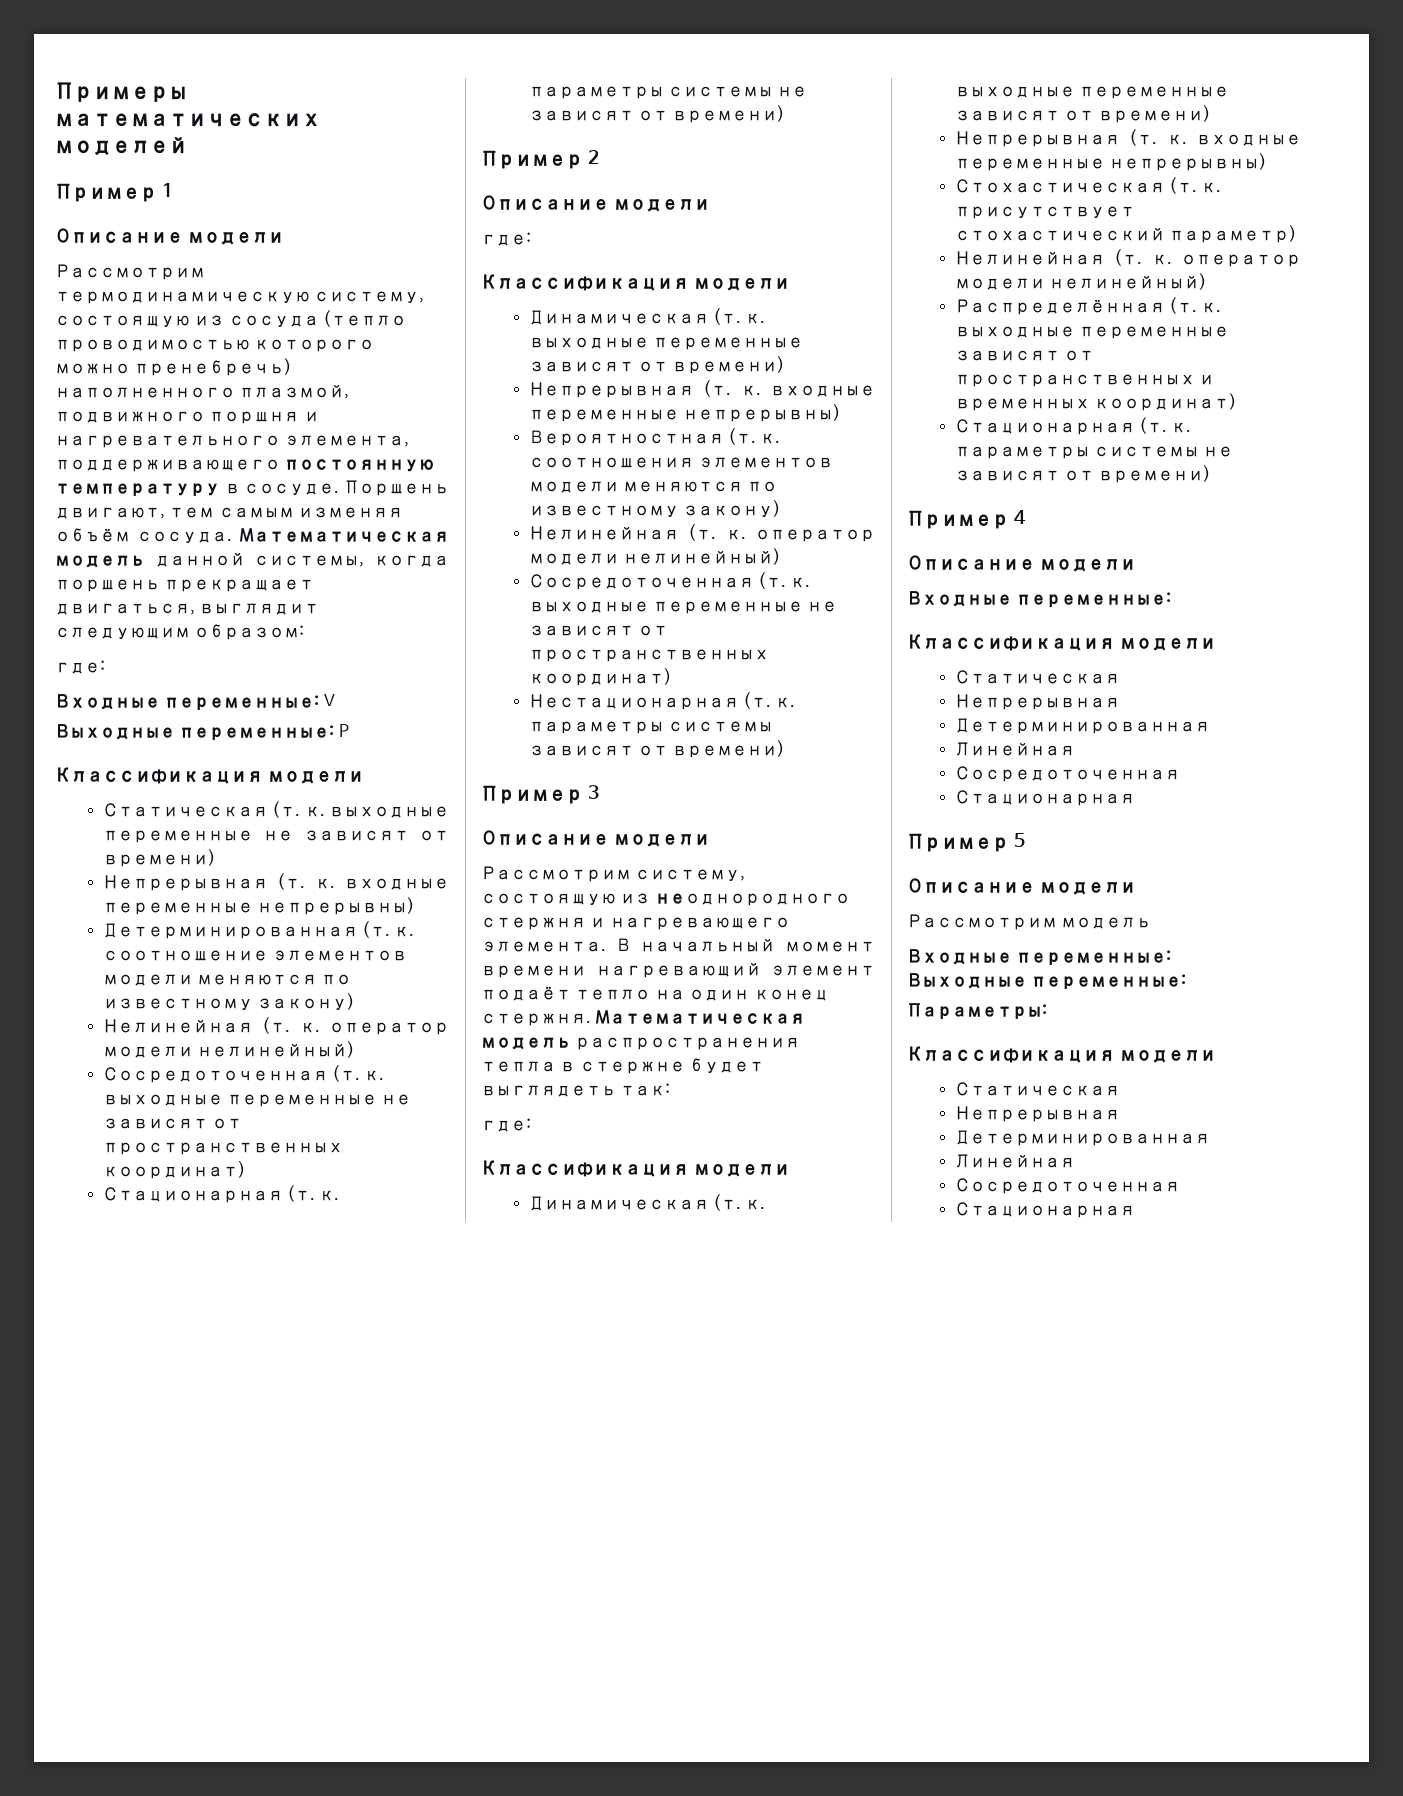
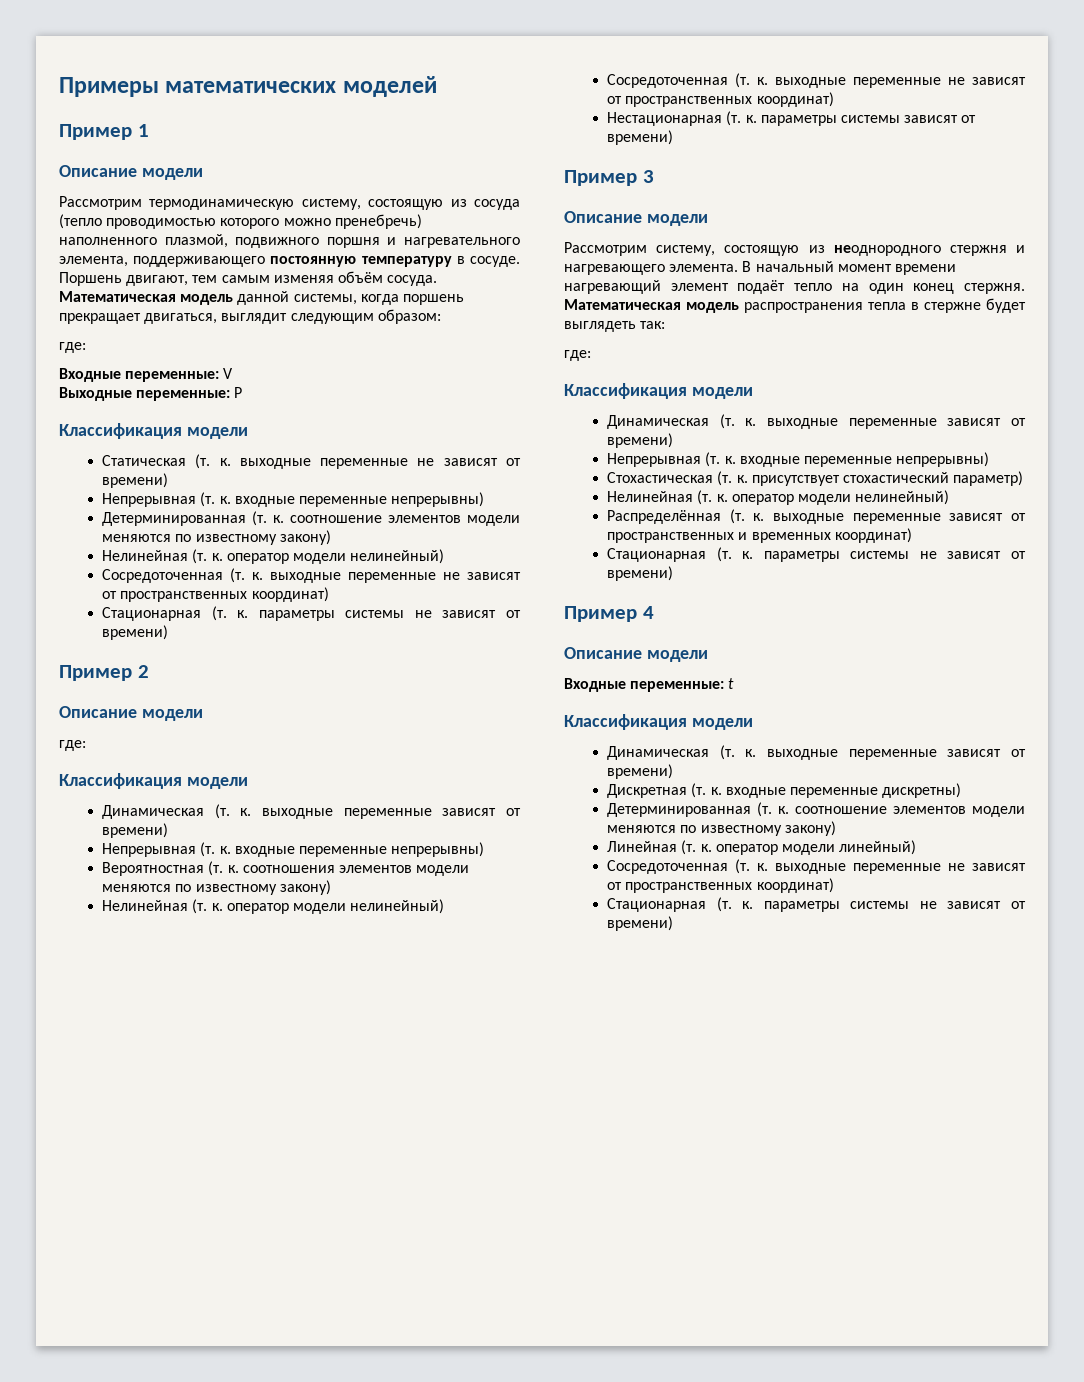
[907,634,1216,651] [954,670,1120,684] [954,694,1120,710] [954,718,1210,734] [954,742,1075,756] [954,766,1180,782] [954,790,1135,806] [907,833,1026,852] [907,878,1136,895] [907,914,1152,930] [907,949,1172,965] [907,973,1187,989] [907,1003,1047,1019] [907,1046,1216,1063] [954,1082,1120,1096] [954,1106,1120,1122] [954,1130,1210,1146] [954,1154,1075,1168] [954,1178,1180,1194] [954,1202,1135,1218] // Классификация модели // Статическая // Непрерывная // Детерминированная // Линейная // Сосредоточенная // Стационарная // Пример 5 // Описание модели // Рассмотрим модель // Входные переменные: // Выходные переменные: // Параметры: // Классификация модели // Статическая // Непрерывная // Детерминированная // Линейная // Сосредоточенная // Стационарная -> [728,678,735,689] [564,714,753,730] [607,745,1026,760] [607,764,674,779] [607,783,962,798] [607,802,1025,817] [607,821,836,836] [607,840,917,855] [607,859,1026,874] [607,878,834,893] [607,897,1026,912] [607,916,674,931] t // Классификация модели // Динамическая (т. к. выходные переменные зависят от времени) // Дискретная (т. к. входные переменные дискретны) // Детерминированная (т. к. соотношение элементов модели меняются по известному закону) // Линейная (т. к. оператор модели линейный) // Сосредоточенная (т. к. выходные переменные не зависят от пространственных координат) // Стационарная (т. к. параметры системы не зависят от времени)

